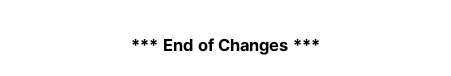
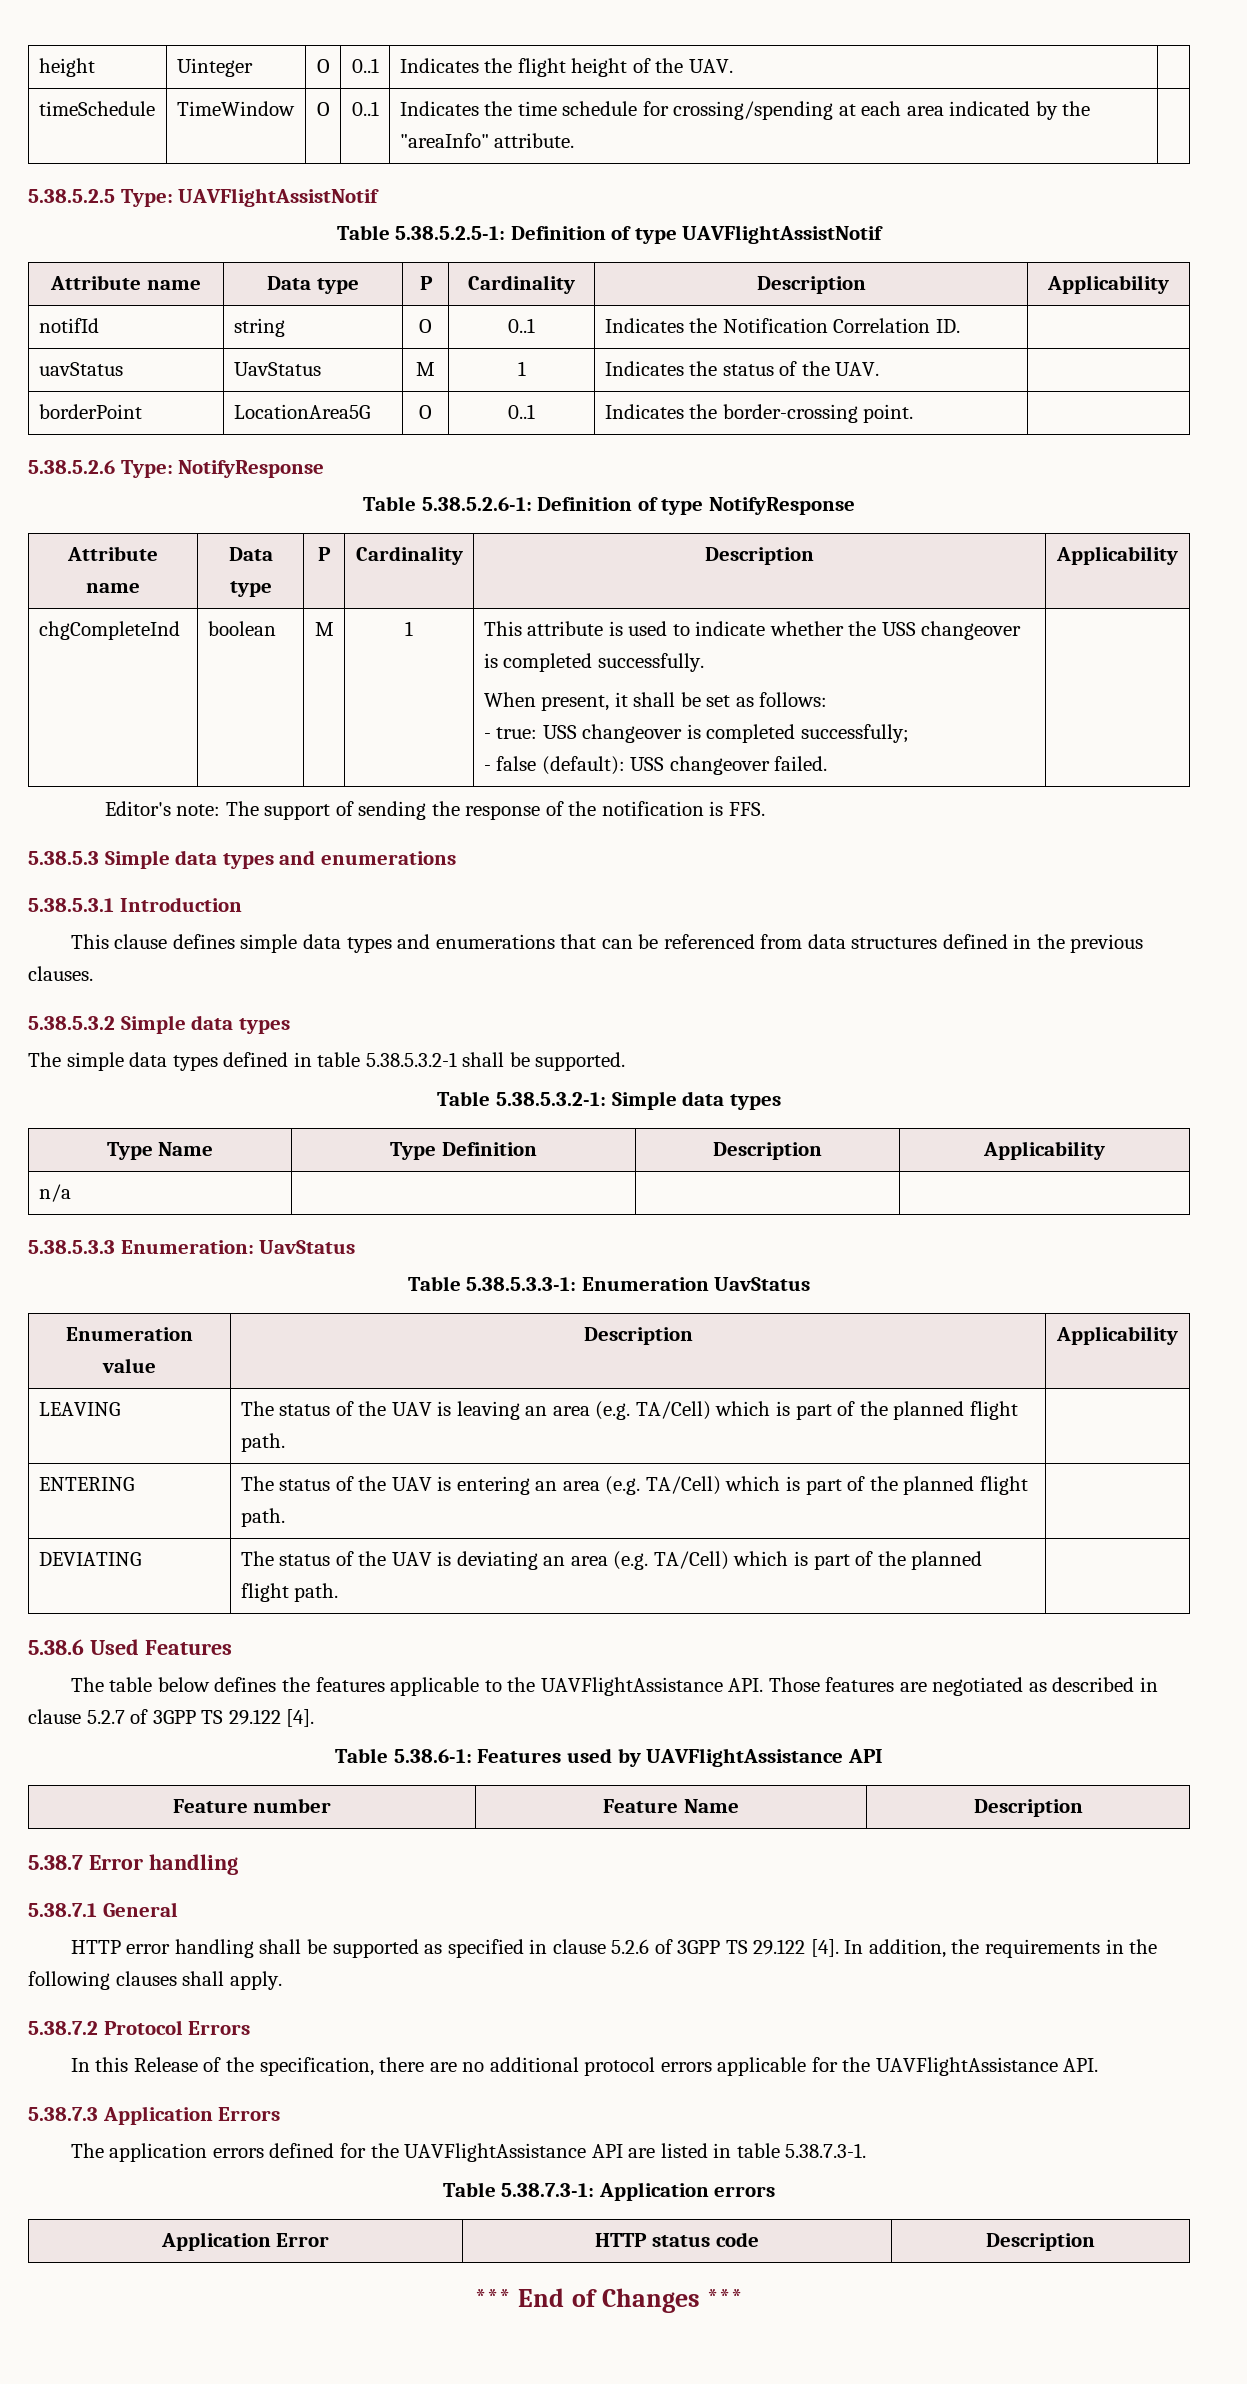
(131, 44) none -> [38,58,95,77] [176,58,253,77] [316,59,330,73] [351,58,379,73] [399,58,733,77] [38,101,155,116] [176,101,295,116] [316,102,330,116] [351,101,379,116] [399,101,1091,120] [399,133,575,148] [28,188,380,207] [336,225,884,244] [50,275,201,290] [267,276,359,294] [419,276,433,290] [468,275,575,294] [756,276,866,294] [1047,275,1169,294] [38,318,99,333] [233,318,285,337] [419,319,432,333] [508,318,535,333] [604,318,960,333] [38,362,123,376] [233,362,321,376] [416,362,435,376] [517,361,526,376] [604,361,880,376] [38,404,142,419] [233,404,370,419] [419,405,432,419] [508,404,535,419] [604,404,914,423] [28,460,325,478] [363,496,855,515] [67,546,158,561] [86,583,140,593] [228,547,273,561] [229,581,272,597] [318,547,331,561] [355,546,463,565] [705,547,814,565] [1056,546,1178,565] [38,621,180,640] [207,621,276,636] [314,622,334,636] [405,621,413,636] [483,621,1022,640] [483,653,704,672] [483,692,828,711] [483,724,909,743] [483,756,828,775] [104,801,766,820] [28,850,456,869] [28,897,242,912] [70,934,1144,953] [28,966,93,981] [28,1015,290,1034] [28,1052,626,1071] [437,1091,781,1110] [106,1142,214,1160] [390,1142,537,1160] [713,1142,822,1160] [983,1141,1105,1160] [38,1184,71,1202] [28,1240,356,1254] [407,1276,811,1291] [66,1327,193,1341] [102,1358,156,1373] [583,1327,693,1345] [1056,1326,1178,1345] [38,1402,120,1416] [240,1401,1018,1420] [240,1433,285,1452] [38,1477,134,1491] [240,1476,1028,1495] [240,1508,285,1527] [38,1552,141,1566] [240,1551,983,1570] [240,1583,339,1602] [28,1639,232,1655] [70,1677,1158,1696] [28,1709,315,1727] [335,1748,883,1767] [172,1798,332,1813] [603,1799,739,1813] [973,1799,1083,1817] [28,1854,238,1875] [28,1902,178,1917] [70,1939,1158,1958] [28,1971,282,1990] [28,2020,251,2035] [70,2057,1099,2076] [28,2106,281,2125] [70,2143,867,2162] [442,2182,776,2201] [160,2232,330,2251] [595,2232,759,2247] [986,2233,1095,2251] height | Uinteger | O | 0..1 | Indicates the flight height of the UAV. | // timeSchedule | TimeWindow | O | 0..1 | Indicates the time schedule for crossing/spending at each area indicated by the "areaInfo" attribute. | // 5.38.5.2.5 Type: UAVFlightAssistNotif // Table 5.38.5.2.5-1: Definition of type UAVFlightAssistNotif // Attribute name | Data type | P | Cardinality | Description | Applicability // notifId | string | O | 0..1 | Indicates the Notification Correlation ID. | // uavStatus | UavStatus | M | 1 | Indicates the status of the UAV. | // borderPoint | LocationArea5G | O | 0..1 | Indicates the border-crossing point. | // 5.38.5.2.6 Type: NotifyResponse // Table 5.38.5.2.6-1: Definition of type NotifyResponse // Attribute name | Data type | P | Cardinality | Description | Applicability // chgCompleteInd | boolean | M | 1 | This attribute is used to indicate whether the USS changeover is completed successfully. // When present, it shall be set as follows: // - true: USS changeover is completed successfully; // - false (default): USS changeover failed. | // Editor's note: The support of sending the response of the notification is FFS. // 5.38.5.3 Simple data types and enumerations // 5.38.5.3.1 Introduction // This clause defines simple data types and enumerations that can be referenced from data structures defined in the previous clauses. // 5.38.5.3.2 Simple data types // The simple data types defined in table 5.38.5.3.2-1 shall be supported. // Table 5.38.5.3.2-1: Simple data types // Type Name | Type Definition | Description | Applicability // n/a | | | // 5.38.5.3.3 Enumeration: UavStatus // Table 5.38.5.3.3-1: Enumeration UavStatus // Enumeration value | Description | Applicability // LEAVING | The status of the UAV is leaving an area (e.g. TA/Cell) which is part of the planned flight path. | // ENTERING | The status of the UAV is entering an area (e.g. TA/Cell) which is part of the planned flight path. | // DEVIATING | The status of the UAV is deviating an area (e.g. TA/Cell) which is part of the planned flight path. | // 5.38.6 Used Features // The table below defines the features applicable to the UAVFlightAssistance API. Those features are negotiated as described in clause 5.2.7 of 3GPP TS 29.122 [4]. // Table 5.38.6-1: Features used by UAVFlightAssistance API // Feature number | Feature Name | Description // 5.38.7 Error handling // 5.38.7.1 General // HTTP error handling shall be supported as specified in clause 5.2.6 of 3GPP TS 29.122 [4]. In addition, the requirements in the following clauses shall apply. // 5.38.7.2 Protocol Errors // In this Release of the specification, there are no additional protocol errors applicable for the UAVFlightAssistance API. // 5.38.7.3 Application Errors // The application errors defined for the UAVFlightAssistance API are listed in table 5.38.7.3-1. // Table 5.38.7.3-1: Application errors // Application Error | HTTP status code | Description //

